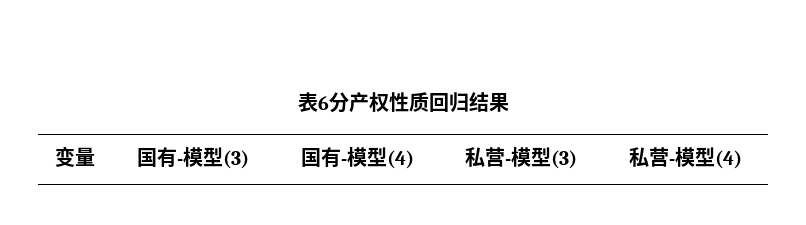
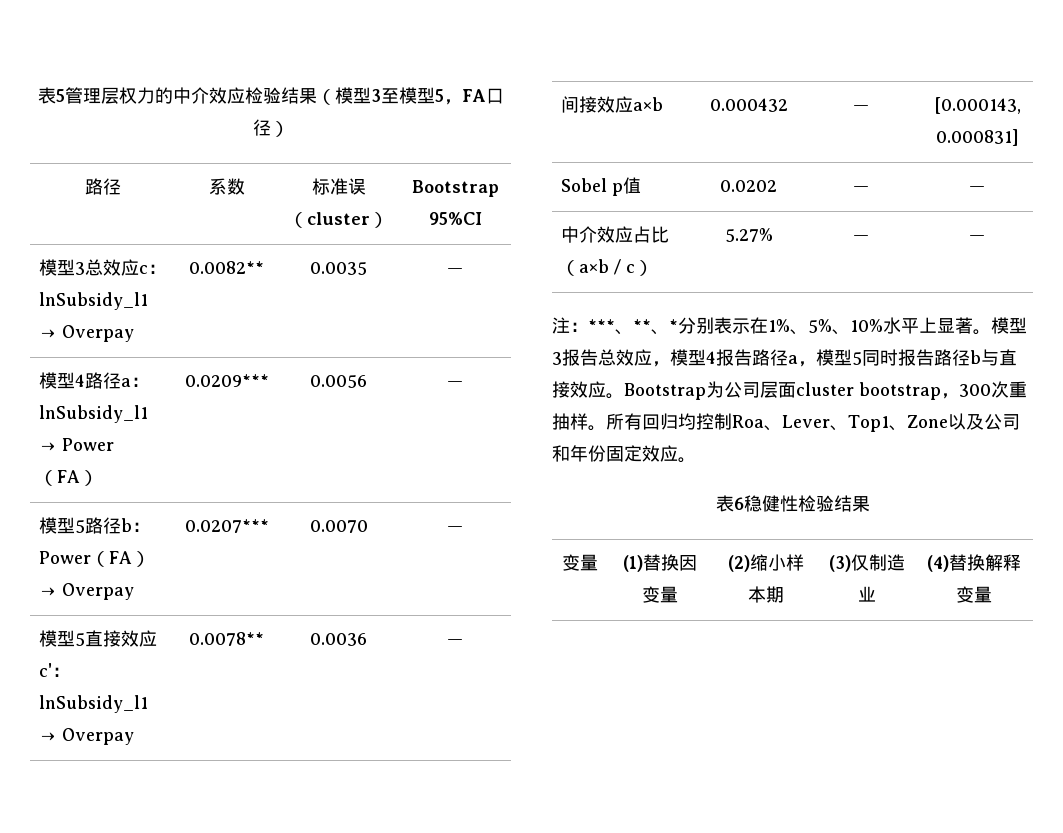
[297,92,509,113] [55,146,95,167] [137,147,249,169] [300,147,414,169] [465,147,577,169] [628,147,742,169] 表6分产权性质回归结果 // 变量 | 国有-模型(3) | 国有-模型(4) | 私营-模型(3) | 私营-模型(4) -> [37,87,504,105] [252,119,289,137] [85,178,121,195] [208,178,245,195] [311,178,366,195] [289,212,388,228] [411,180,499,197] [428,212,482,225] [38,259,166,276] [38,292,148,310] [38,325,134,342] [189,261,264,274] [310,262,367,275] [447,268,463,274] [38,372,149,389] [38,405,148,423] [38,438,114,451] [38,470,98,486] [184,374,269,387] [310,375,367,388] [447,381,463,387] [38,517,150,534] [38,551,150,567] [38,583,134,600] [184,519,269,533] [309,520,368,533] [447,526,463,532] [38,630,157,647] [38,663,70,677] [38,695,148,713] [38,728,134,745] [189,632,264,646] [310,633,367,646] [447,639,463,645] [560,96,663,113] [709,98,788,112] [852,105,869,111] [933,97,1021,114] [935,129,1019,146] [560,177,641,196] [720,180,777,192] [852,186,869,192] [969,186,985,192] [560,226,669,243] [560,259,653,276] [724,228,773,242] [852,235,869,241] [969,235,985,241] [552,317,1027,335] [552,349,1017,367] [552,381,1027,400] [552,413,1020,432] [552,445,696,463] [715,495,870,512] [561,554,598,571] [622,554,697,572] [641,586,678,603] [728,554,804,572] [748,586,784,603] [829,554,905,572] [858,586,876,602] [926,554,1021,572] [955,586,992,603] 表5管理层权力的中介效应检验结果（模型3至模型5，FA口径） // 路径 | 系数 | 标准误（cluster） | Bootstrap 95%CI // 模型3总效应c：lnSubsidy_l1 → Overpay | 0.0082** | 0.0035 | — // 模型4路径a：lnSubsidy_l1 → Power（FA） | 0.0209*** | 0.0056 | — // 模型5路径b：Power（FA）→ Overpay | 0.0207*** | 0.0070 | — // 模型5直接效应c'：lnSubsidy_l1 → Overpay | 0.0078** | 0.0036 | — // 间接效应a×b | 0.000432 | — | [0.000143, 0.000831] // Sobel p值 | 0.0202 | — | — // 中介效应占比（a×b / c） | 5.27% | — | — // 注：***、**、*分别表示在1%、5%、10%水平上显著。模型3报告总效应，模型4报告路径a，模型5同时报告路径b与直接效应。Bootstrap为公司层面cluster bootstrap，300次重抽样。所有回归均控制Roa、Lever、Top1、Zone以及公司和年份固定效应。 // 表6稳健性检验结果 // 变量 | (1)替换因变量 | (2)缩小样本期 | (3)仅制造业 | (4)替换解释变量

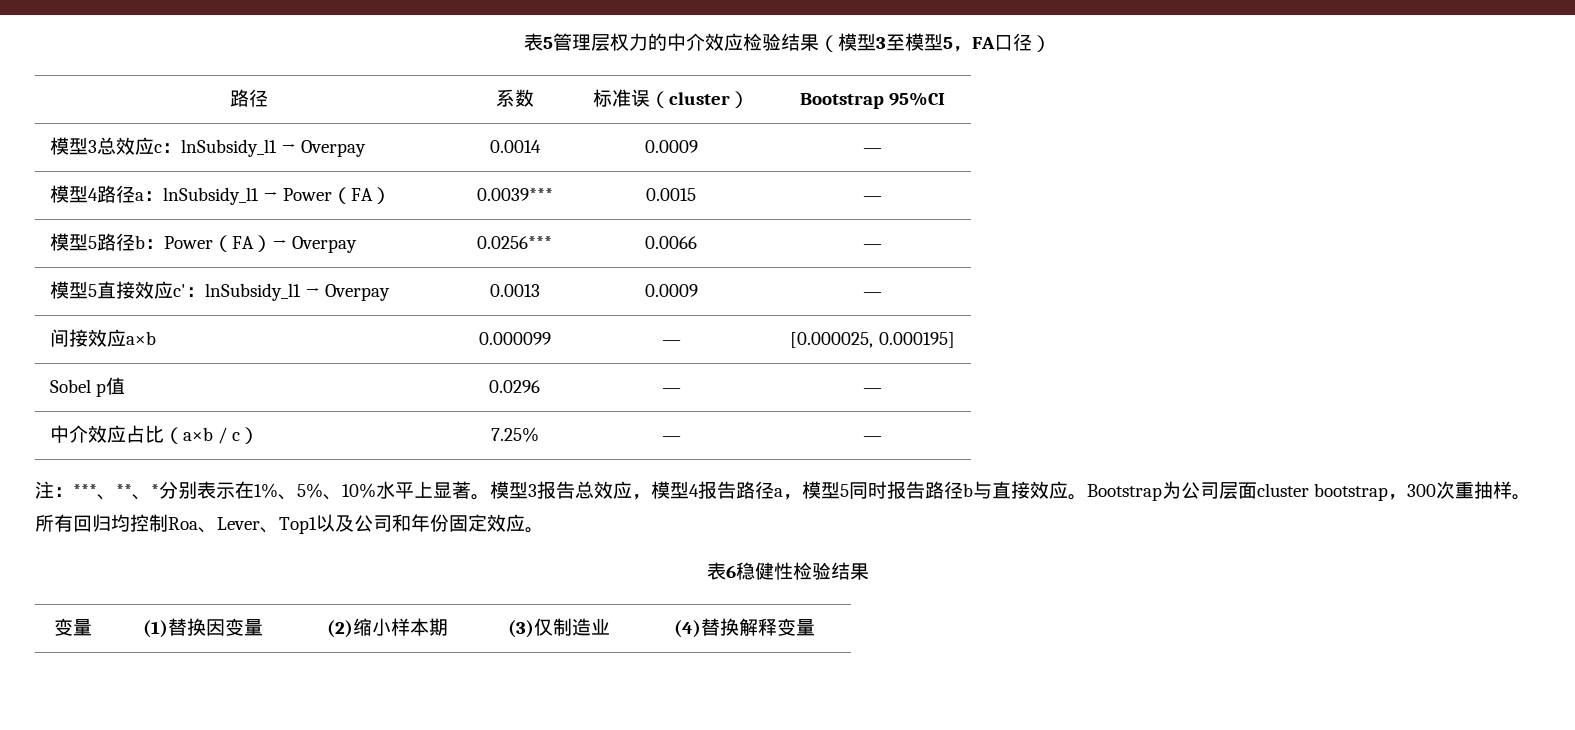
[189,261,264,274] [310,262,367,275] 0.0082** | 0.0035 -> [489,140,541,153] [644,140,698,153] 0.0014 | 0.0009
[184,374,269,387] [310,375,367,388] 0.0209*** | 0.0056 -> [476,188,553,201] [646,188,696,201] 0.0039*** | 0.0015
[184,519,269,533] [309,520,368,533] 0.0207*** | 0.0070 -> [477,236,552,249] [645,236,697,249] 0.0256*** | 0.0066
[189,632,264,646] [310,633,367,646] 0.0078** | 0.0036 -> [489,284,540,297] [644,284,698,297] 0.0013 | 0.0009
[709,98,788,112] [852,105,869,111] [933,97,1021,114] [935,129,1019,146] 0.000432 | — | [0.000143, 0.000831] -> [478,332,551,345] [661,340,681,345] [790,332,955,348] 0.000099 | — | [0.000025, 0.000195]
[720,180,777,192] 0.0202 -> [489,380,540,393] 0.0296
[724,228,773,242] 5.27% -> [490,427,539,442] 7.25%
[888,415,948,431] 、Zone -> (317, 525) none

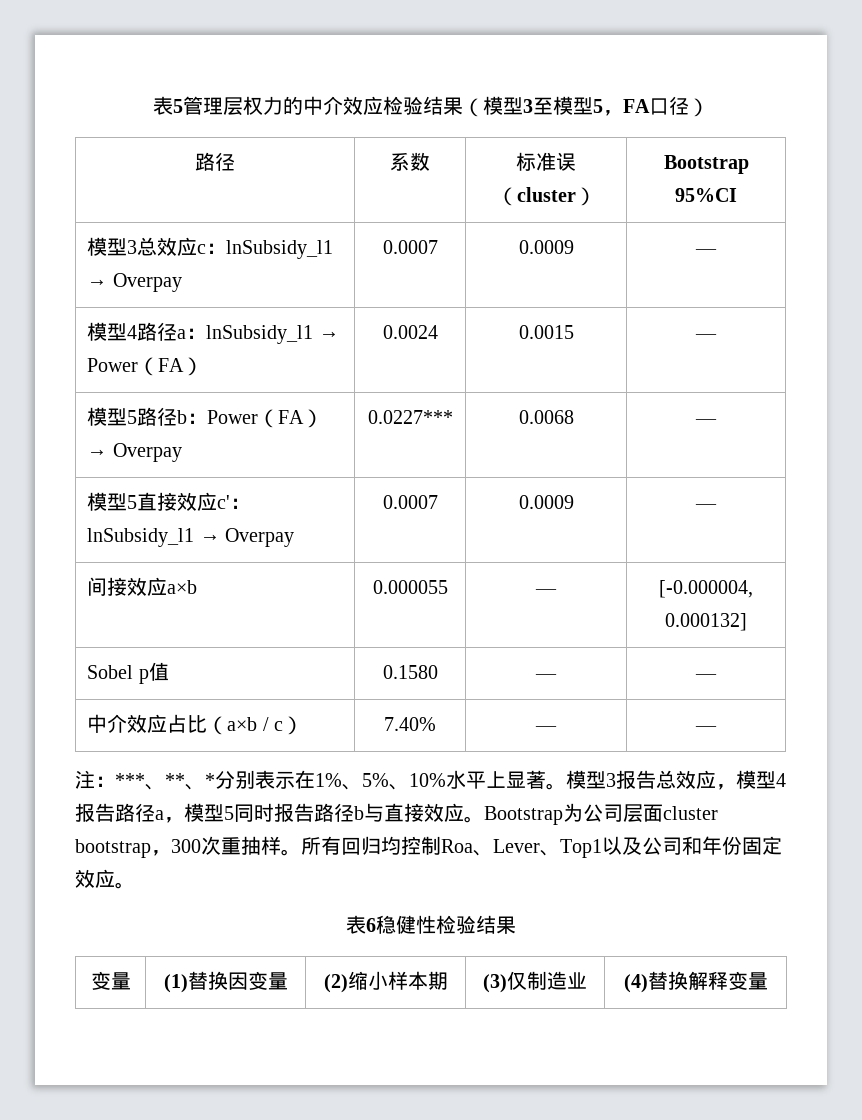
[489,140,541,153] 0.0014 -> [382,240,438,254] 0.0007
[476,188,553,201] 0.0039*** -> [382,325,438,339] 0.0024
[477,236,552,249] [645,236,697,249] 0.0256*** | 0.0066 -> [367,410,453,424] [518,410,574,424] 0.0227*** | 0.0068
[489,284,540,297] 0.0013 -> [382,495,438,509] 0.0007
[478,332,551,345] [661,340,681,345] [790,332,955,348] 0.000099 | — | [0.000025, 0.000195] -> [372,580,448,594] [535,589,557,594] [658,580,753,598] [664,613,747,631] 0.000055 | — | [-0.000004, 0.000132]
[489,380,540,393] 0.0296 -> [382,665,438,679] 0.1580
[490,427,539,442] 7.25% -> [384,717,436,731] 7.40%

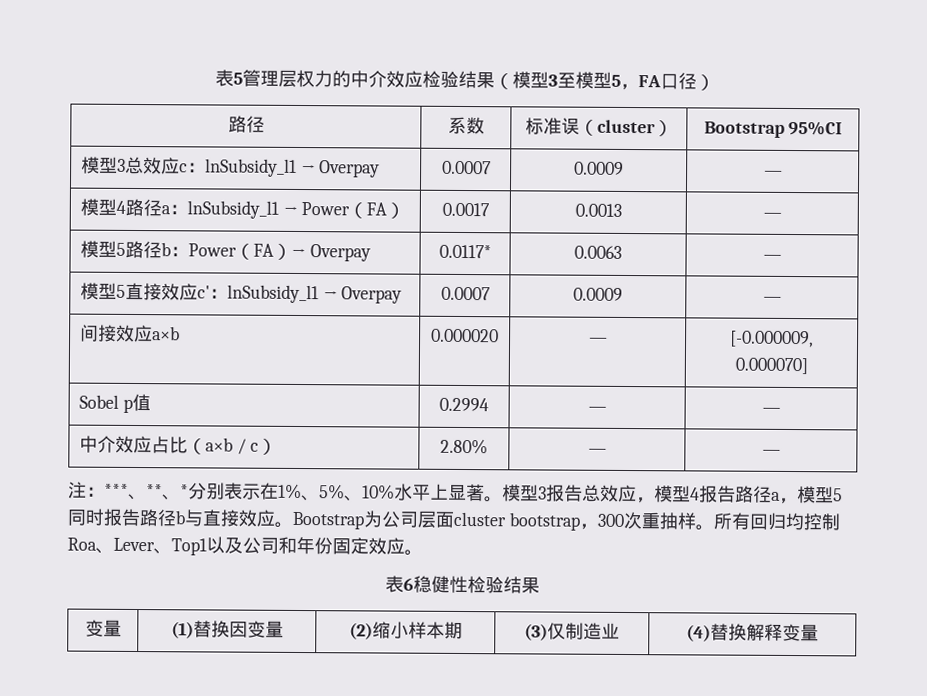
[382,325,438,339] [518,325,574,339] 0.0024 | 0.0015 -> [441,202,490,217] [574,203,622,217] 0.0017 | 0.0013
[367,410,453,424] [518,410,574,424] 0.0227*** | 0.0068 -> [438,244,492,259] [574,245,622,259] 0.0117* | 0.0063
[372,580,448,594] [535,589,557,594] [658,580,753,598] [664,613,747,631] 0.000055 | — | [-0.000004, 0.000132] -> [431,328,499,343] [588,337,608,343] [730,330,815,348] [734,357,808,375] 0.000020 | — | [-0.000009, 0.000070]
[382,665,438,679] 0.1580 -> [439,397,489,412] 0.2994
[384,717,436,731] 7.40% -> [440,438,488,455] 2.80%

